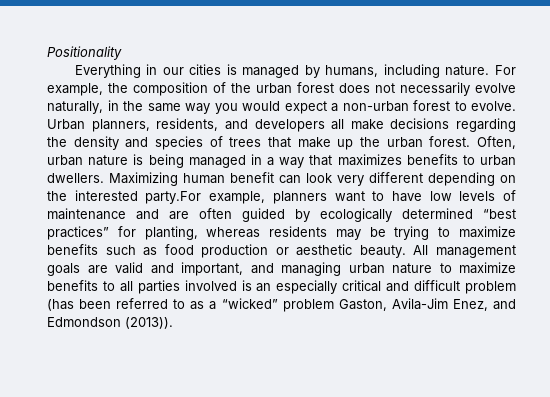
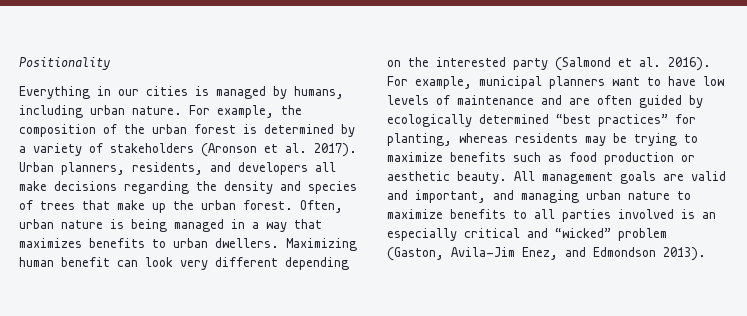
(440, 71) none -> [90,105,125,115] urban
[339,82,516,96] [47,100,516,114] does not necessarily evolve naturally, in the same way you would expect a non-urban forest to evolve. -> [243,124,355,137] [19,143,357,157] is determined by a variety of stakeholders (Aronson et al. 2017).
[145,191,266,204] party.For example, -> [513,57,711,71] [387,76,542,89] party (Salmond et al. 2016). For example, municipal
[414,280,517,294] [47,298,217,311] difficult problem (has been referred to as a -> (548, 233) none
[338,299,387,311] Gaston, -> [387,247,444,261] (Gaston,
[125,317,173,329] (2013)). -> [663,247,706,261] 2013).

